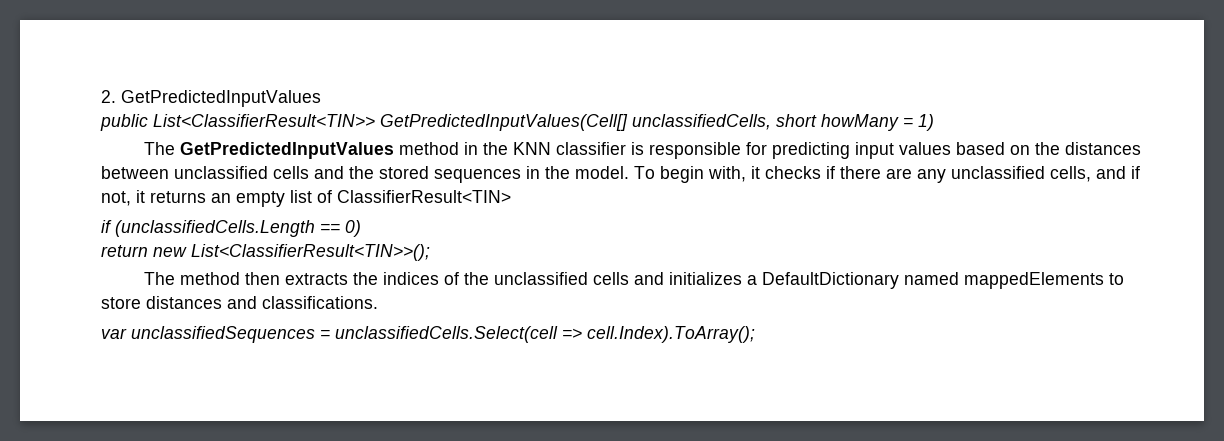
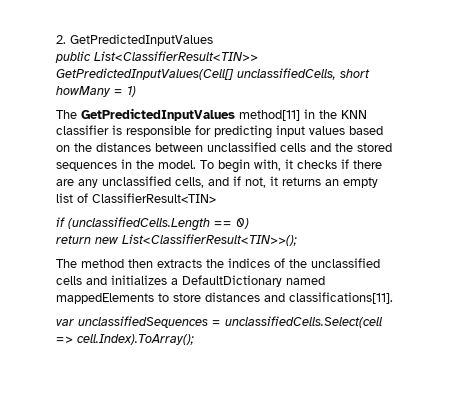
[398,142,459,155] method -> [239,110,300,121] method[11]
[262,296,378,309] classifications. -> [289,292,393,304] classifications[11].

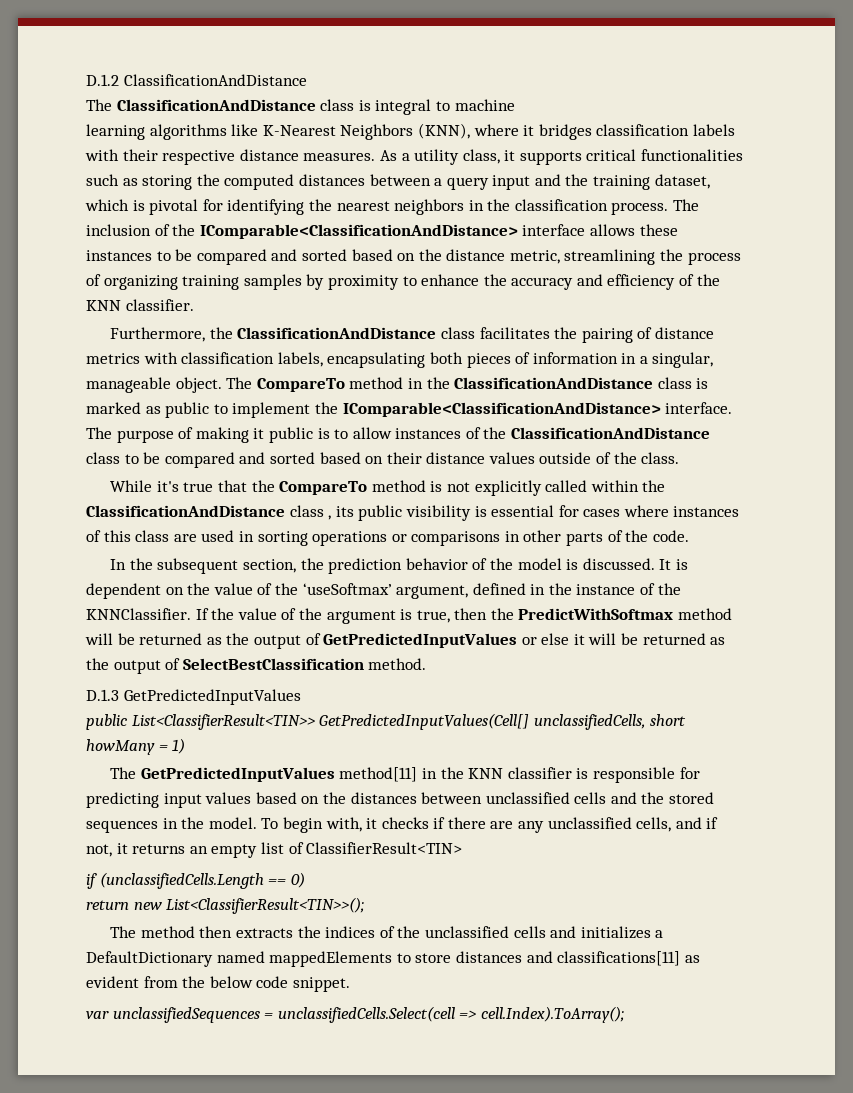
[56,35,66,44] 2. -> [86,74,307,86] [86,99,515,115] [86,123,735,140] [85,149,744,165] [86,174,710,190] [85,199,700,215] [86,224,678,239] [86,249,741,265] [86,274,720,290] [86,299,194,311] [110,327,714,343] [86,352,714,368] [86,377,709,393] [86,402,733,418] [86,427,711,443] [86,452,680,468] [110,480,666,496] [86,505,740,521] [86,530,689,546] [110,558,688,574] [86,583,681,599] [86,608,733,624] [85,633,726,649] [86,658,427,674] [86,689,119,701] D.1.2 ClassificationAndDistance // The ClassificationAndDistance class is integral to machine // learning algorithms like K-Nearest Neighbors (KNN), where it bridges classification labels with their respective distance measures. As a utility class, it supports critical functionalities such as storing the computed distances between a query input and the training dataset, which is pivotal for identifying the nearest neighbors in the classification process. The inclusion of the IComparable<ClassificationAndDistance> interface allows these instances to be compared and sorted based on the distance metric, streamlining the process of organizing training samples by proximity to enhance the accuracy and efficiency of the KNN classifier. // Furthermore, the ClassificationAndDistance class facilitates the pairing of distance metrics with classification labels, encapsulating both pieces of information in a singular, manageable object. The CompareTo method in the ClassificationAndDistance class is marked as public to implement the IComparable<ClassificationAndDistance> interface. The purpose of making it public is to allow instances of the ClassificationAndDistance class to be compared and sorted based on their distance values outside of the class. // While it's true that the CompareTo method is not explicitly called within the ClassificationAndDistance class , its public visibility is essential for cases where instances of this class are used in sorting operations or comparisons in other parts of the code. // In the subsequent section, the prediction behavior of the model is discussed. It is dependent on the value of the ‘useSoftmax’ argument, defined in the instance of the KNNClassifier. If the value of the argument is true, then the PredictWithSoftmax method will be returned as the output of GetPredictedInputValues or else it will be returned as the output of SelectBestClassification method. // D.1.3
[289,292,393,304] classifications[11]. -> [557,951,700,966] [86,976,350,992] classifications[11] as evident from the below code snippet.

